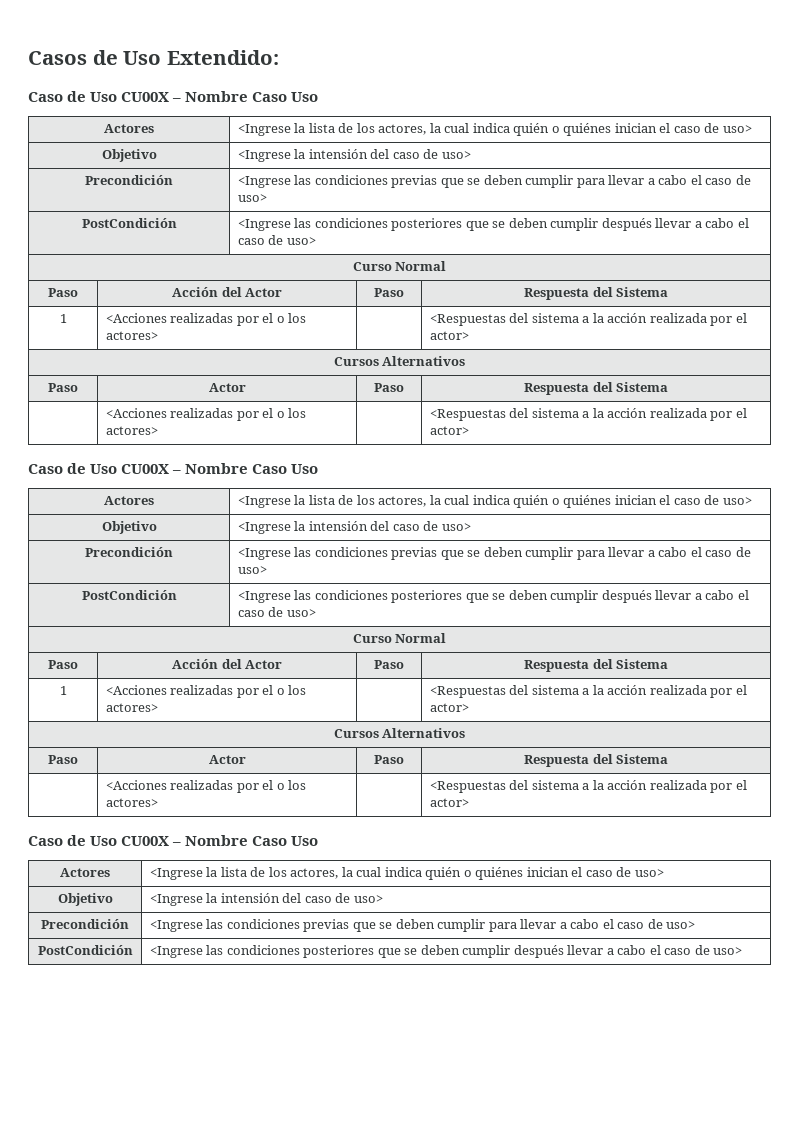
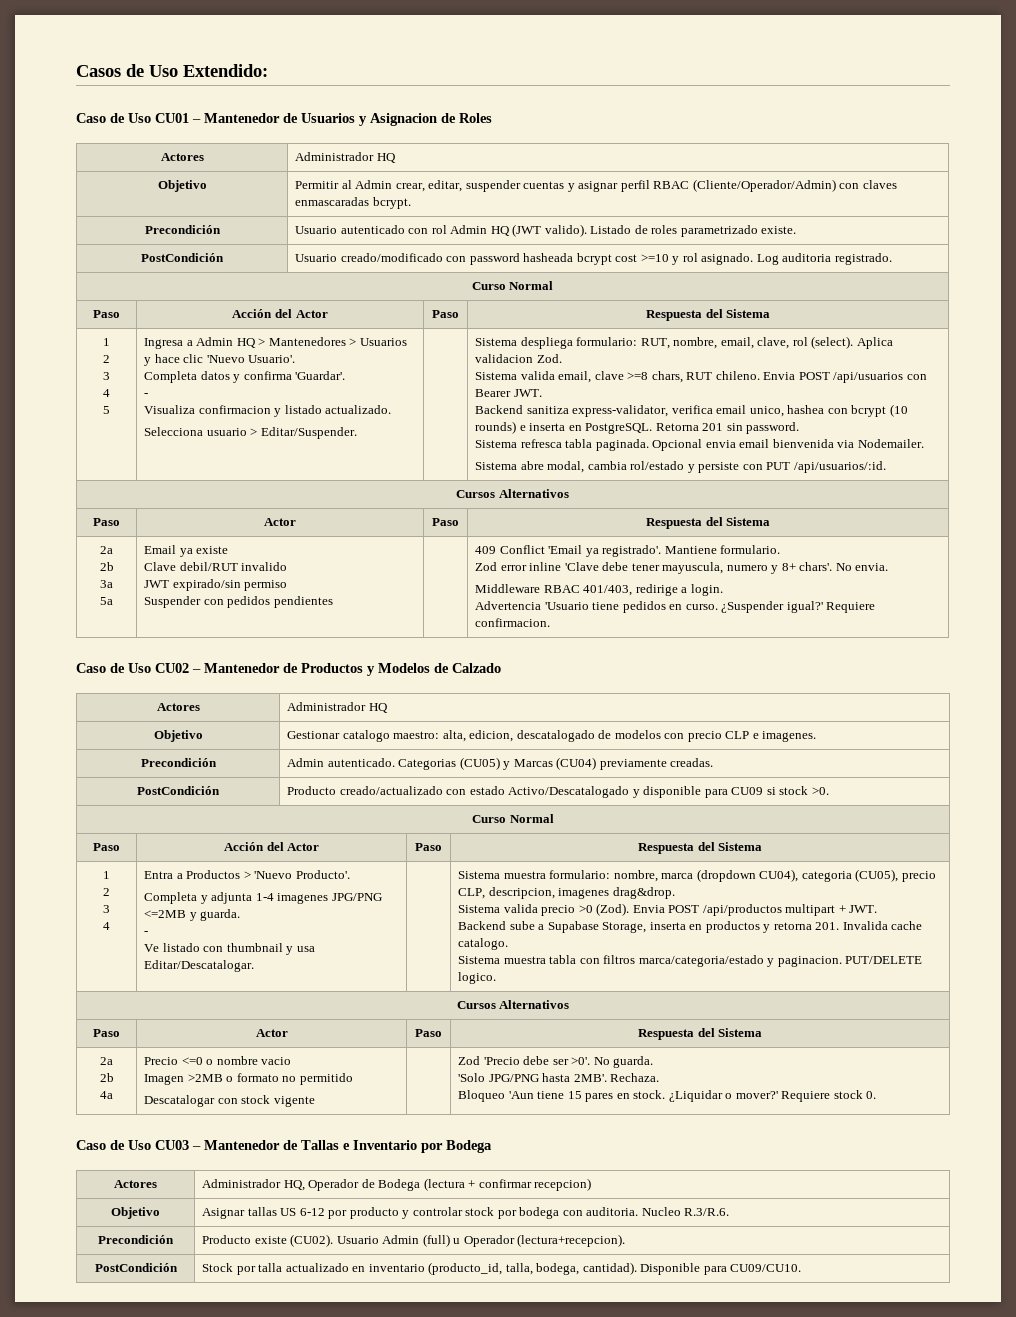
[121,91,319,102] [104,124,154,133] [237,123,752,136] [101,149,157,162] [237,149,471,162] [85,175,173,185] [237,175,751,188] [237,194,267,202] [81,218,177,228] [237,218,749,231] [237,235,316,245] CU00X – Nombre Caso Uso // Actores | <Ingrese la lista de los actores, la cual indica quién o quiénes inician el caso de uso> // Objetivo | <Ingrese la intensión del caso de uso> // Precondición | <Ingrese las condiciones previas que se deben cumplir para llevar a cabo el caso de uso> // PostCondición | <Ingrese las condiciones posteriores que se deben cumplir después llevar a cabo el caso de uso> -> [155,113,492,126] [160,153,204,161] [295,152,396,163] [157,180,207,192] [295,179,897,192] [295,197,411,209] [144,225,221,234] [295,224,797,237] [141,253,224,262] [295,253,892,265] CU01 – Mantenedor de Usuarios y Asignacion de Roles // Actores | Administrador HQ // Objetivo | Permitir al Admin crear, editar, suspender cuentas y asignar perfil RBAC (Cliente/Operador/Admin) con claves enmascaradas bcrypt. // Precondición | Usuario autenticado con rol Admin HQ (JWT valido). Listado de roles parametrizado existe. // PostCondición | Usuario creado/modificado con password hasheada bcrypt cost >=10 y rol asignado. Log auditoria registrado.
[105,313,307,326] [105,331,158,340] [429,313,747,326] [429,331,469,340] [333,356,466,366] [48,383,78,392] [208,383,246,392] [374,383,404,392] [523,382,669,395] [105,408,307,421] [105,426,158,435] [429,408,747,421] [429,426,469,435] [28,463,319,474] [104,496,154,505] [237,495,752,508] [101,521,157,534] [237,521,471,534] [85,547,173,557] [237,547,751,560] [237,566,267,574] [81,590,177,600] [237,590,749,603] [237,607,316,617] | <Acciones realizadas por el o los actores> | | <Respuestas del sistema a la acción realizada por el actor> // Cursos Alternativos // Paso | Actor | Paso | Respuesta del Sistema // | <Acciones realizadas por el o los actores> | | <Respuestas del sistema a la acción realizada por el actor> // Caso de Uso CU00X – Nombre Caso Uso // Actores | <Ingrese la lista de los actores, la cual indica quién o quiénes inician el caso de uso> // Objetivo | <Ingrese la intensión del caso de uso> // Precondición | <Ingrese las condiciones previas que se deben cumplir para llevar a cabo el caso de uso> // PostCondición | <Ingrese las condiciones posteriores que se deben cumplir después llevar a cabo el caso de uso> -> [103,355,110,363] [103,372,110,380] [103,389,110,397] [103,406,110,414] [144,337,407,349] [144,354,296,366] [144,371,346,383] [144,393,149,397] [144,405,392,417] [144,427,357,439] [475,336,893,349] [475,354,562,363] [475,371,927,383] [475,389,542,397] [475,404,908,417] [475,421,800,434] [475,439,924,451] [475,461,886,473] [456,489,569,498] [93,518,120,526] [264,518,296,526] [432,518,459,526] [645,517,771,529] [100,546,113,554] [99,562,114,571] [100,580,113,588] [100,597,113,605] [144,545,229,557] [144,562,288,571] [144,579,288,591] [144,596,333,608] [475,545,781,557] [475,562,889,574] [475,584,723,596] [475,601,876,613] [475,618,551,627] [76,663,501,676] [156,703,200,711] [287,702,388,713] [153,730,203,742] [287,730,817,742] [140,758,217,767] [287,757,714,770] [137,786,220,795] [287,786,829,798] // 2 // 3 // 4 // 5 | Ingresa a Admin HQ > Mantenedores > Usuarios y hace clic 'Nuevo Usuario'. // Completa datos y confirma 'Guardar'. // - // Visualiza confirmacion y listado actualizado. // Selecciona usuario > Editar/Suspender. | | Sistema despliega formulario: RUT, nombre, email, clave, rol (select). Aplica validacion Zod. // Sistema valida email, clave >=8 chars, RUT chileno. Envia POST /api/usuarios con Bearer JWT. // Backend sanitiza express-validator, verifica email unico, hashea con bcrypt (10 rounds) e inserta en PostgreSQL. Retorna 201 sin password. // Sistema refresca tabla paginada. Opcional envia email bienvenida via Nodemailer. // Sistema abre modal, cambia rol/estado y persiste con PUT /api/usuarios/:id. // Cursos Alternativos // Paso | Actor | Paso | Respuesta del Sistema // 2a // 2b // 3a // 5a | Email ya existe // Clave debil/RUT invalido // JWT expirado/sin permiso // Suspender con pedidos pendientes | | 409 Conflict 'Email ya registrado'. Mantiene formulario. // Zod error inline 'Clave debe tener mayuscula, numero y 8+ chars'. No envia. // Middleware RBAC 401/403, redirige a login. // Advertencia 'Usuario tiene pedidos en curso. ¿Suspender igual?' Requiere confirmacion. // Caso de Uso CU02 – Mantenedor de Productos y Modelos de Calzado // Actores | Administrador HQ // Objetivo | Gestionar catalogo maestro: alta, edicion, descatalogado de modelos con precio CLP e imagenes. // Precondición | Admin autenticado. Categorias (CU05) y Marcas (CU04) previamente creadas. // PostCondición | Producto creado/actualizado con estado Activo/Descatalogado y disponible para CU09 si stock >0.
[105,685,307,698] [105,703,158,712] [429,685,747,698] [429,703,469,712] [333,728,466,738] [48,755,78,764] [208,755,246,764] [374,755,404,764] [523,754,669,767] [105,780,307,793] [105,798,158,807] [429,780,747,793] [429,798,469,807] [28,835,319,846] [60,868,110,877] [149,867,664,880] [57,893,113,906] [149,893,383,906] [41,919,129,929] [149,919,696,932] [37,945,133,955] [149,945,743,958] | <Acciones realizadas por el o los actores> | | <Respuestas del sistema a la acción realizada por el actor> // Cursos Alternativos // Paso | Actor | Paso | Respuesta del Sistema // | <Acciones realizadas por el o los actores> | | <Respuestas del sistema a la acción realizada por el actor> // Caso de Uso CU00X – Nombre Caso Uso // Actores | <Ingrese la lista de los actores, la cual indica quién o quiénes inician el caso de uso> // Objetivo | <Ingrese la intensión del caso de uso> // Precondición | <Ingrese las condiciones previas que se deben cumplir para llevar a cabo el caso de uso> // PostCondición | <Ingrese las condiciones posteriores que se deben cumplir después llevar a cabo el caso de uso> -> [103,888,110,896] [103,905,110,913] [103,922,110,930] [144,870,350,879] [144,892,382,904] [144,909,241,921] [144,931,149,935] [144,943,315,955] [144,960,255,972] [458,869,936,882] [458,887,675,899] [458,903,878,916] [458,921,923,933] [458,938,509,950] [458,955,923,967] [458,972,497,984] [456,1000,570,1009] [93,1029,120,1037] [255,1029,288,1037] [415,1029,442,1037] [637,1028,763,1040] [100,1057,113,1065] [99,1073,114,1082] [100,1091,113,1099] [144,1056,292,1065] [144,1073,353,1085] [144,1095,315,1107] [458,1056,654,1068] [458,1073,660,1082] [458,1090,877,1102] [76,1140,492,1153] [114,1180,157,1188] [202,1178,592,1191] [111,1207,160,1219] [202,1207,730,1219] [98,1235,174,1244] [202,1234,626,1247] [94,1263,178,1272] [202,1262,802,1275] // 2 // 3 // 4 | Entra a Productos > 'Nuevo Producto'. // Completa y adjunta 1-4 imagenes JPG/PNG <=2MB y guarda. // - // Ve listado con thumbnail y usa Editar/Descatalogar. | | Sistema muestra formulario: nombre, marca (dropdown CU04), categoria (CU05), precio CLP, descripcion, imagenes drag&drop. // Sistema valida precio >0 (Zod). Envia POST /api/productos multipart + JWT. // Backend sube a Supabase Storage, inserta en productos y retorna 201. Invalida cache catalogo. // Sistema muestra tabla con filtros marca/categoria/estado y paginacion. PUT/DELETE logico. // Cursos Alternativos // Paso | Actor | Paso | Respuesta del Sistema // 2a // 2b // 4a | Precio <=0 o nombre vacio // Imagen >2MB o formato no permitido // Descatalogar con stock vigente | | Zod 'Precio debe ser >0'. No guarda. // 'Solo JPG/PNG hasta 2MB'. Rechaza. // Bloqueo 'Aun tiene 15 pares en stock. ¿Liquidar o mover?' Requiere stock 0. // Caso de Uso CU03 – Mantenedor de Tallas e Inventario por Bodega // Actores | Administrador HQ, Operador de Bodega (lectura + confirmar recepcion) // Objetivo | Asignar tallas US 6-12 por producto y controlar stock por bodega con auditoria. Nucleo R.3/R.6. // Precondición | Producto existe (CU02). Usuario Admin (full) u Operador (lectura+recepcion). // PostCondición | Stock por talla actualizado en inventario (producto_id, talla, bodega, cantidad). Disponible para CU09/CU10.

